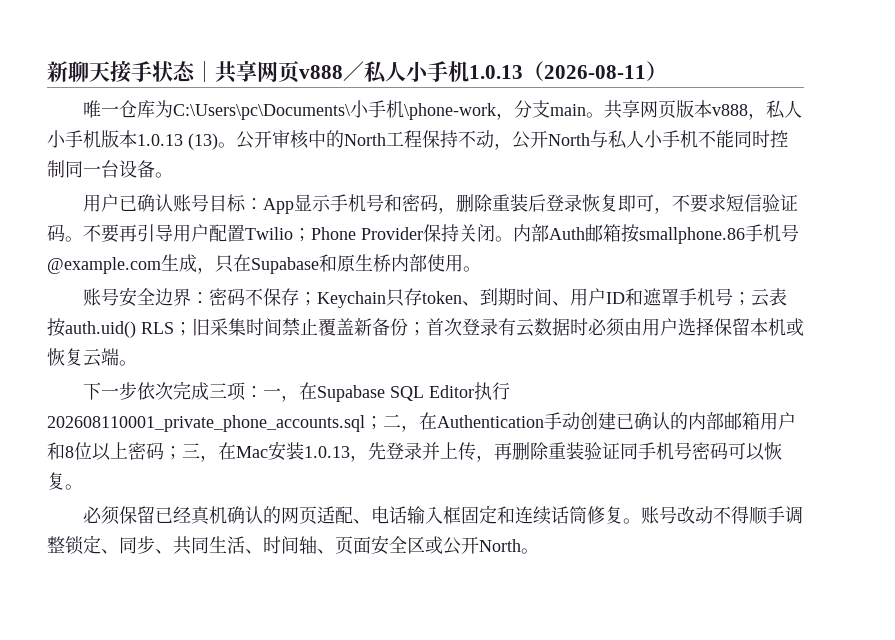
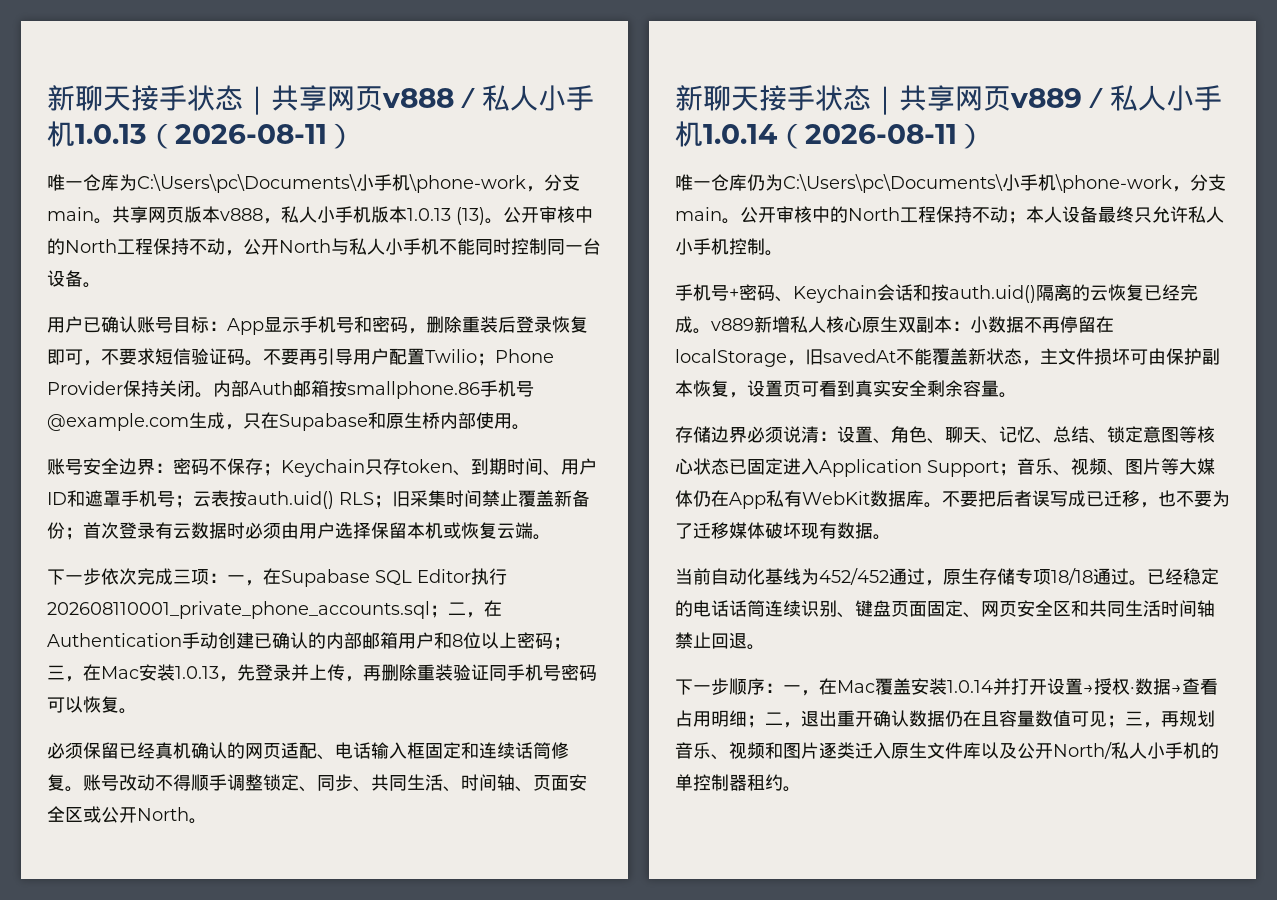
(539, 551) none -> [675,85,1222,115] [675,121,985,149] [675,174,1226,193] [675,206,1224,224] [675,238,783,256] [675,284,1198,303] [675,316,1114,334] [675,348,1220,367] [675,380,1017,398] [675,426,1215,444] [675,458,1215,477] [675,490,1230,509] [675,522,891,540] [675,568,1219,586] [675,600,1215,618] [675,632,765,650] [675,678,1218,696] [675,710,1215,728] [675,742,1219,760] [675,774,801,792] // 新聊天接手状态｜共享网页v889／私人小手机1.0.14（2026-08-11） // 唯一仓库仍为C:\Users\pc\Documents\小手机\phone-work，分支main。公开审核中的North工程保持不动；本人设备最终只允许私人小手机控制。 // 手机号+密码、Keychain会话和按auth.uid()隔离的云恢复已经完成。v889新增私人核心原生双副本：小数据不再停留在localStorage，旧savedAt不能覆盖新状态，主文件损坏可由保护副本恢复，设置页可看到真实安全剩余容量。 // 存储边界必须说清：设置、角色、聊天、记忆、总结、锁定意图等核心状态已固定进入Application Support；音乐、视频、图片等大媒体仍在App私有WebKit数据库。不要把后者误写成已迁移，也不要为了迁移媒体破坏现有数据。 // 当前自动化基线为452/452通过，原生存储专项18/18通过。已经稳定的电话话筒连续识别、键盘页面固定、网页安全区和共同生活时间轴禁止回退。 // 下一步顺序：一，在Mac覆盖安装1.0.14并打开设置→授权·数据→查看占用明细；二，退出重开确认数据仍在且容量数值可见；三，再规划音乐、视频和图片逐类迁入原生文件库以及公开North/私人小手机的单控制器租约。

